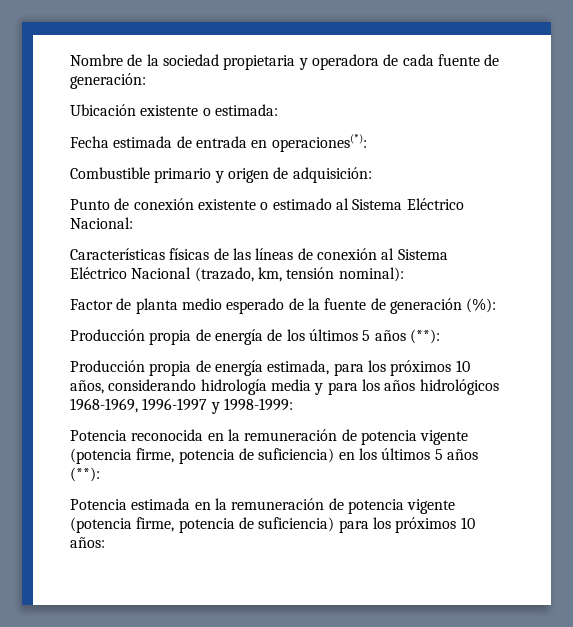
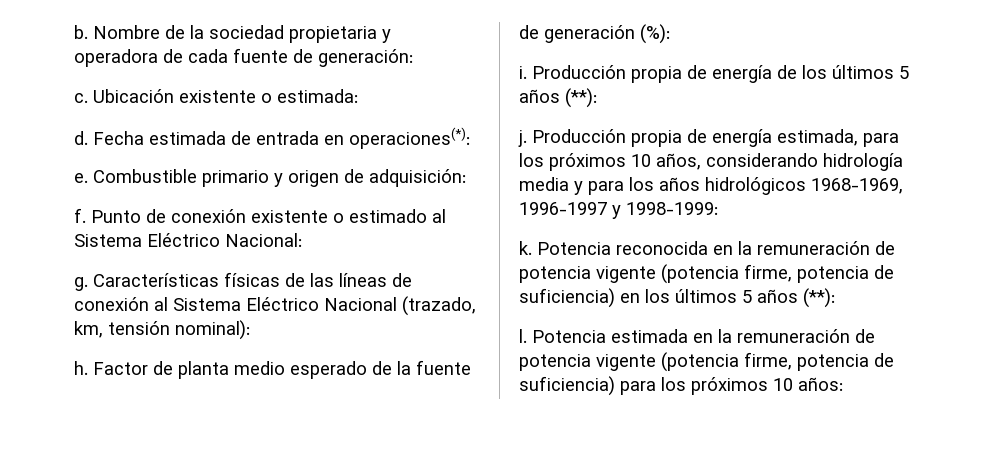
(70, 60) none -> [74,25,88,39] b.
(146, 81) none -> [74,93,88,103] c.
(278, 110) none -> [74,131,88,145] d.
(367, 143) none -> [74,173,88,183] e.
(372, 175) none -> [74,208,86,223] f.
(133, 223) none -> [74,277,88,291] g.
(404, 274) none -> [74,361,88,375] h.
(497, 305) none -> [519,66,527,79] i.
(440, 336) none -> [518,130,527,147] j.
(293, 404) none -> [519,241,532,255] k.
(100, 474) none -> [519,329,527,343] l.

